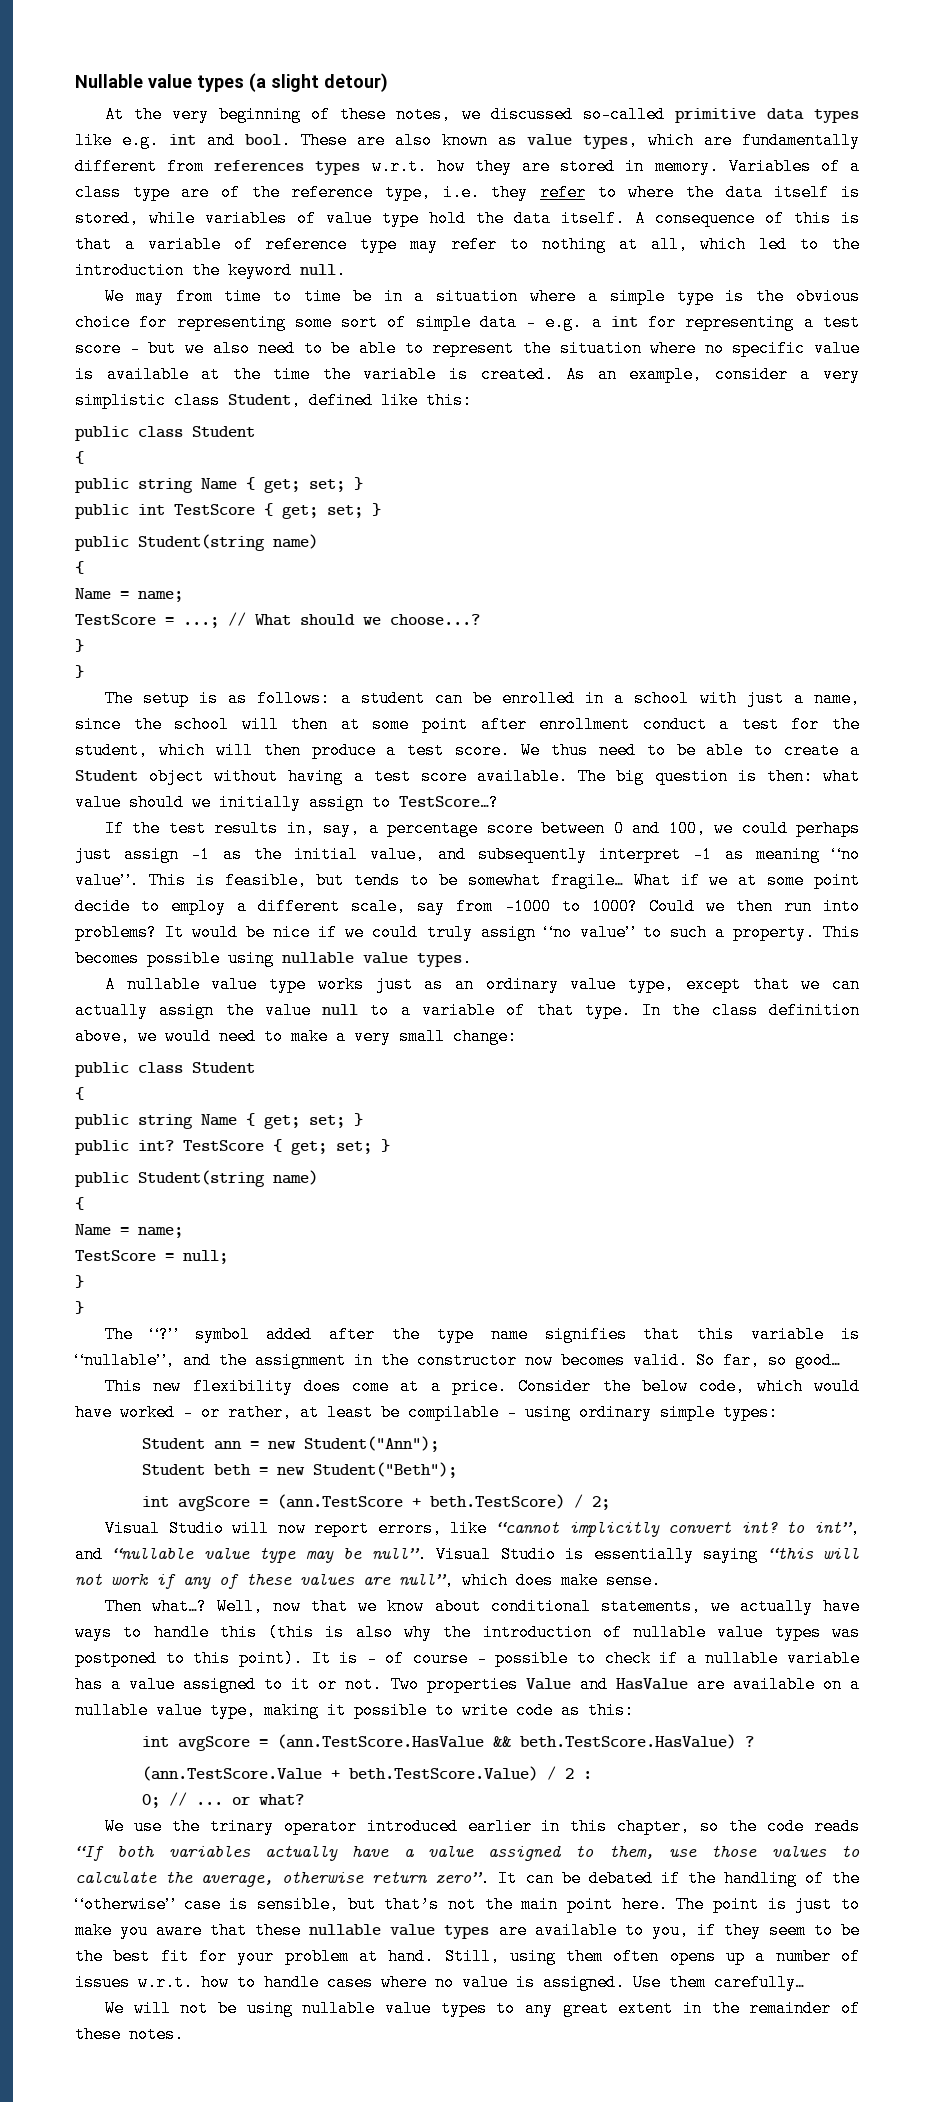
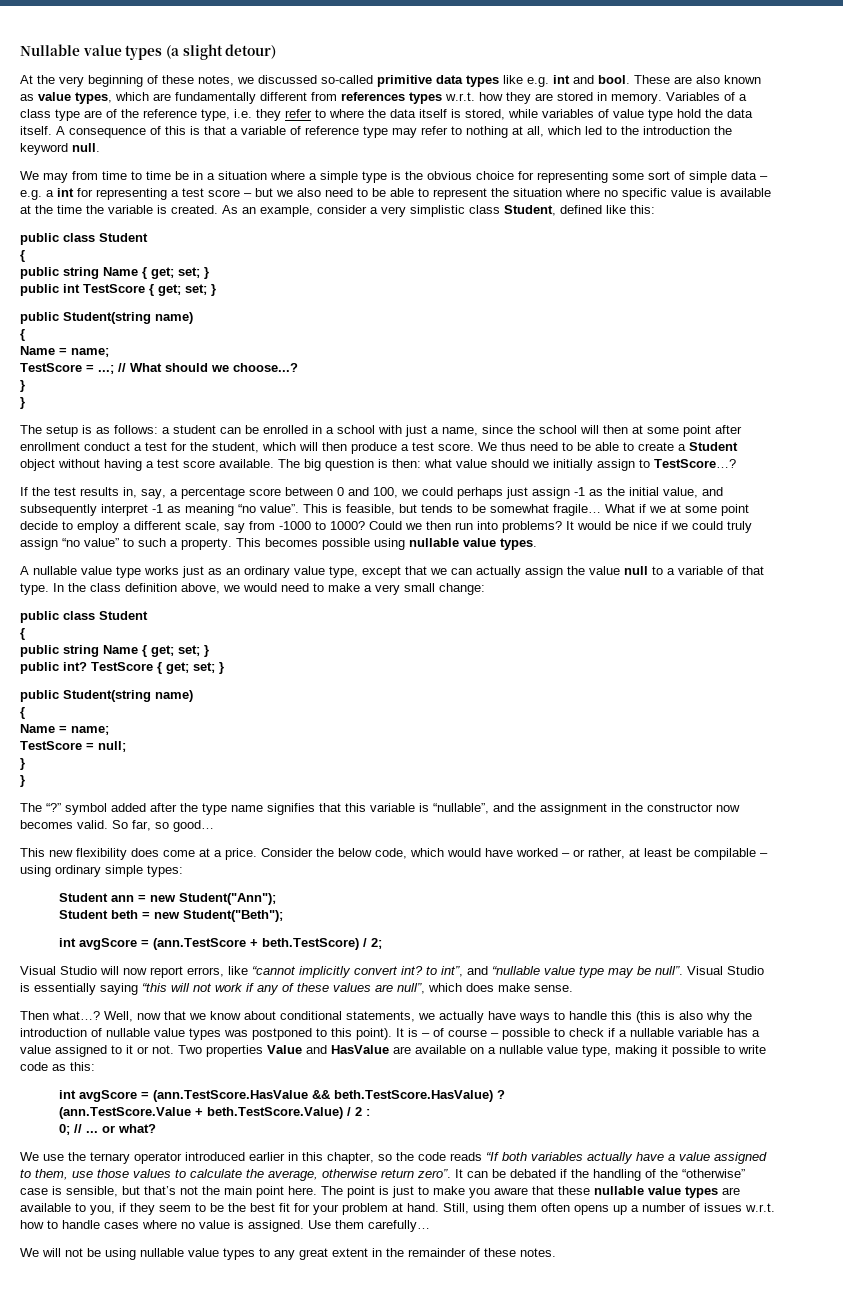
[209,1818,274,1835] trinary -> [90,1152,130,1164] ternary

